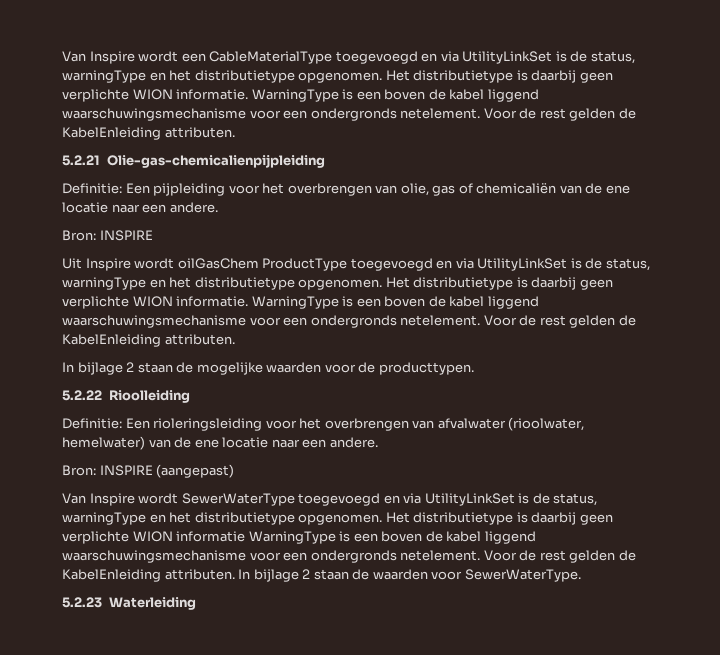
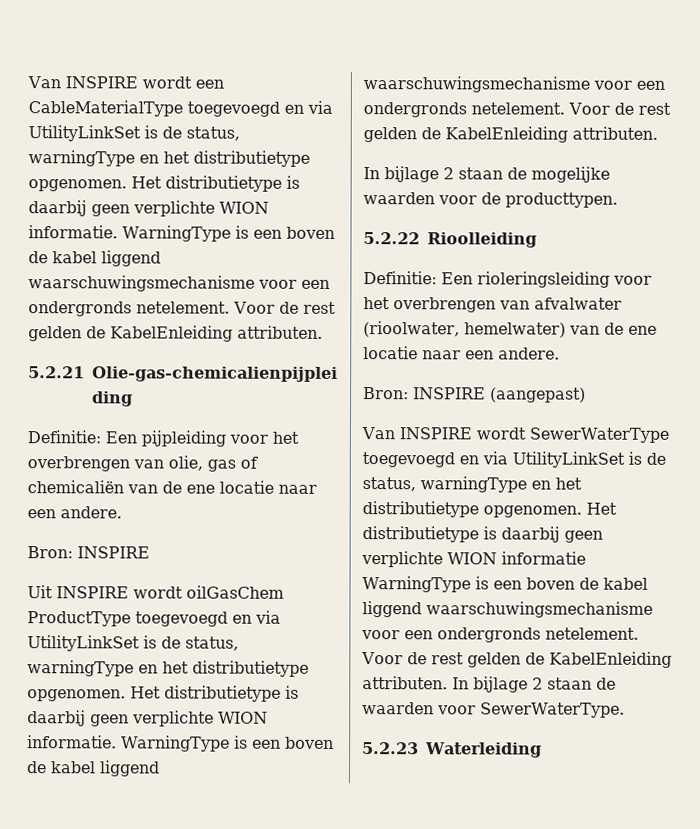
[62,51,135,64] Van Inspire -> [27,76,138,89] Van INSPIRE
[85,258,131,271] Inspire -> [56,586,129,599] INSPIRE
[89,493,135,506] Inspire -> [398,427,472,440] INSPIRE

